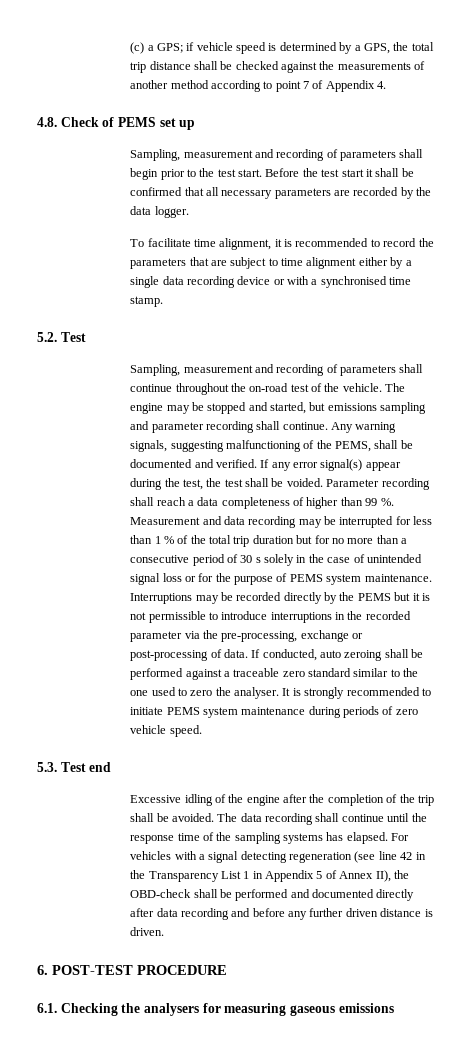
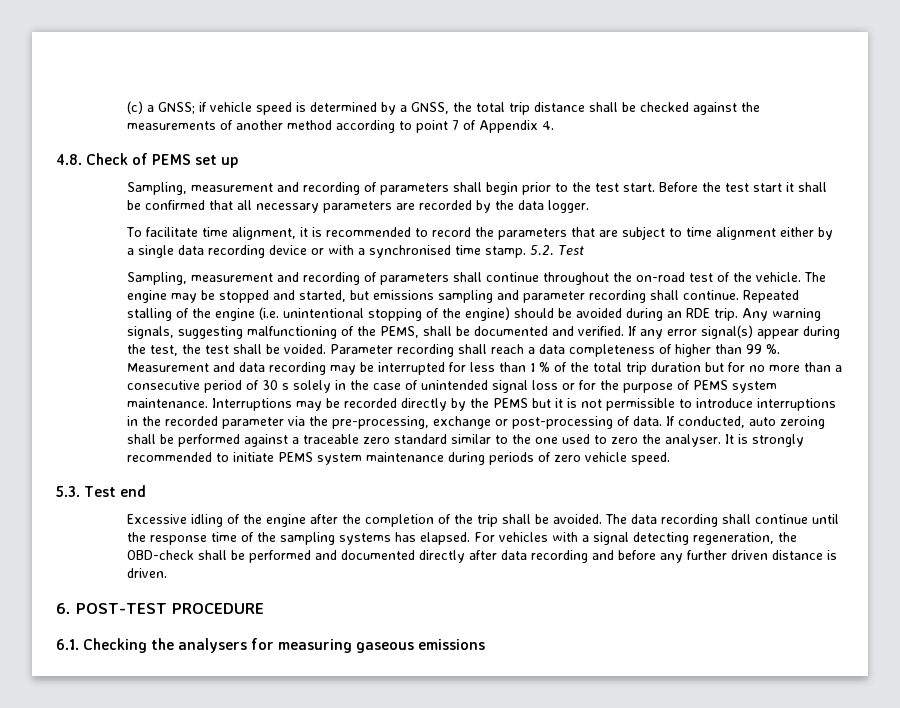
[156,43,183,53] GPS; -> [158,102,196,114] GNSS;
[363,43,390,54] GPS, -> [411,102,450,114] GNSS,
(164, 301) // -> (527, 252) none
(328, 426) none -> [743,290,800,303] [127,307,739,321] Repeated stalling of the engine (i.e. unintentional stopping of the engine) should be avoided during an RDE trip.
[289,851,426,863] [130,870,391,882] regeneration (see line 42 in the Transparency List 1 in Appendix 5 of Annex II), -> [693,532,775,545] regeneration,

